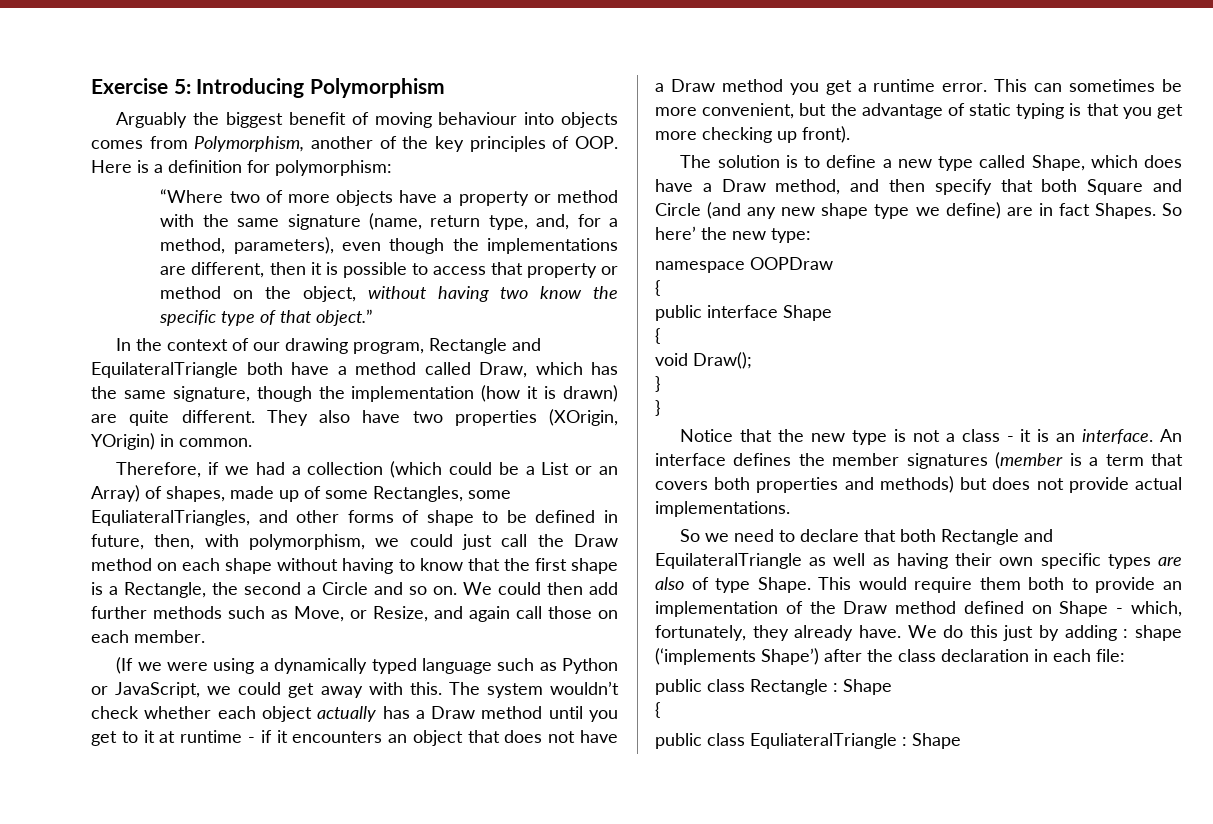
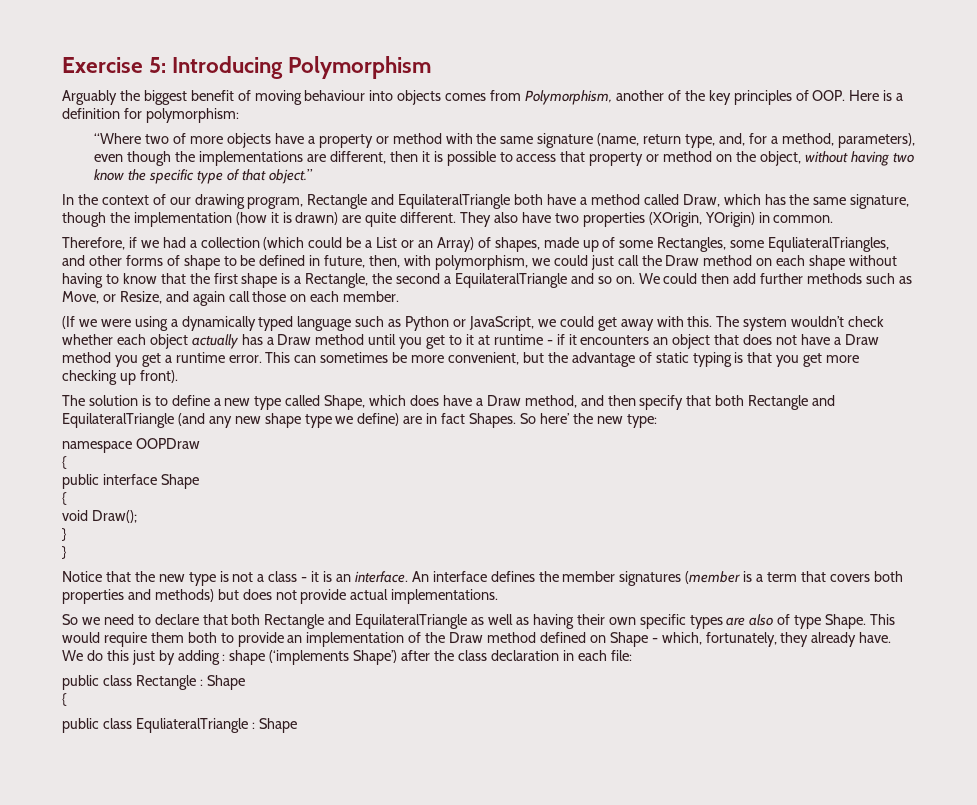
[322,582,368,595] Circle -> [454,273,567,288] EquilateralTriangle
[1087,179,1182,195] [655,203,701,216] Square and Circle -> [748,395,836,410] [62,413,174,428] Rectangle and EquilateralTriangle

